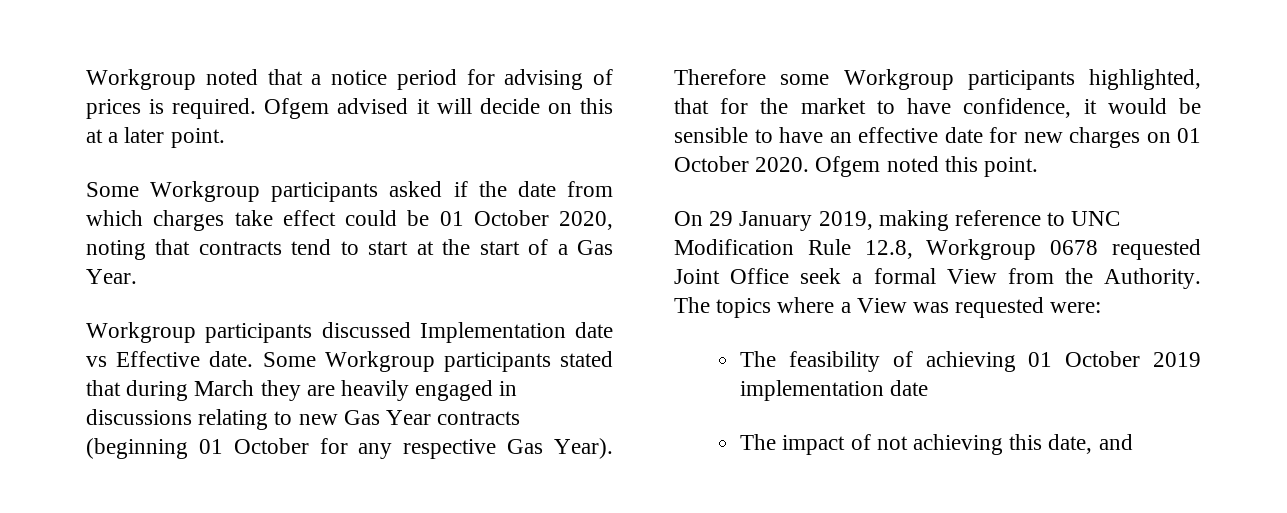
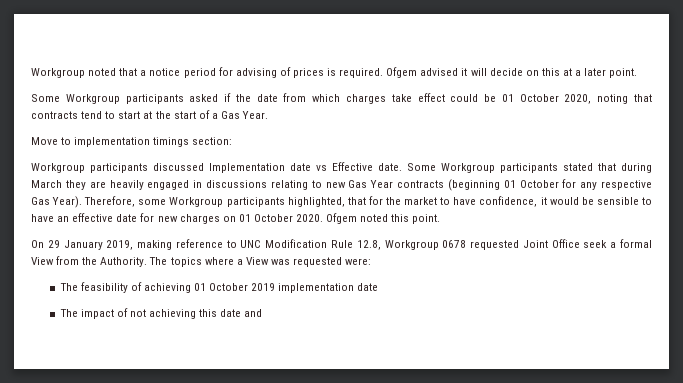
(137, 276) none -> [31,137,233,147] // Move to implementation timings section:
[674,69,766,85] Therefore -> [84,196,136,207] Therefore,
[1048,434,1093,454] date, -> [220,309,242,317] date

